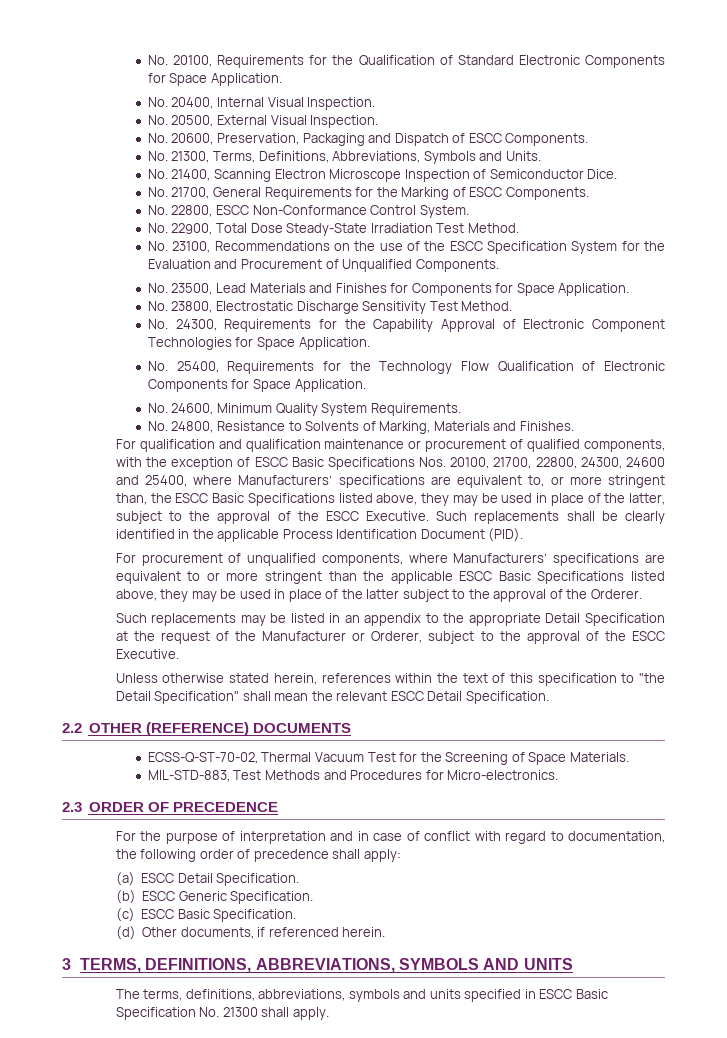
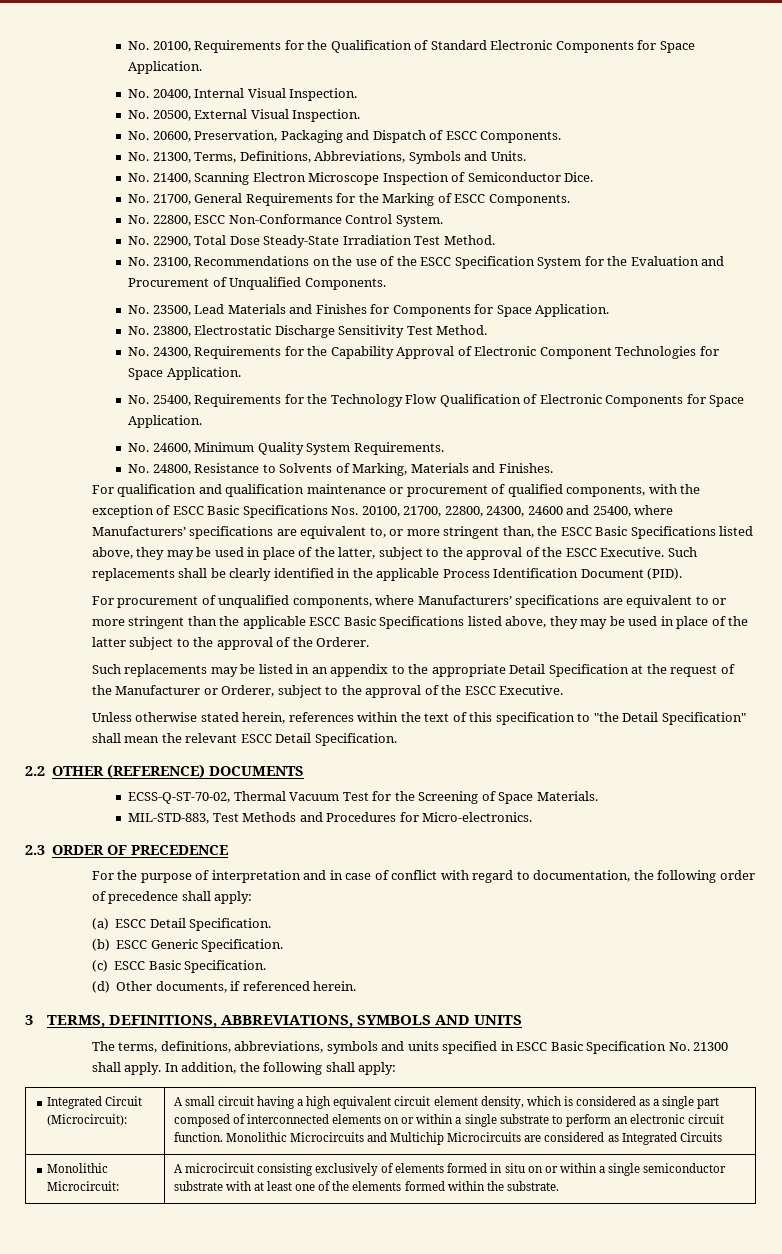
(329, 1013) none -> [164,1062,397,1075] [47,1096,143,1109] [47,1114,128,1126] [173,1096,720,1109] [173,1114,725,1127] [173,1132,722,1145] [47,1163,109,1173] [47,1181,120,1191] [173,1163,727,1176] [173,1181,559,1191] In addition, the following shall apply: // Integrated Circuit (Microcircuit): | A small circuit having a high equivalent circuit element density, which is considered as a single part composed of interconnected elements on or within a single substrate to perform an electronic circuit function. Monolithic Microcircuits and Multichip Microcircuits are considered as Integrated Circuits // Monolithic Microcircuit: | A microcircuit consisting exclusively of elements formed in situ on or within a single semiconductor substrate with at least one of the elements formed within the substrate.

